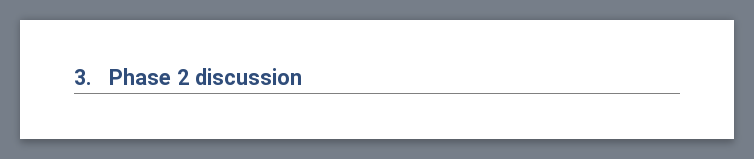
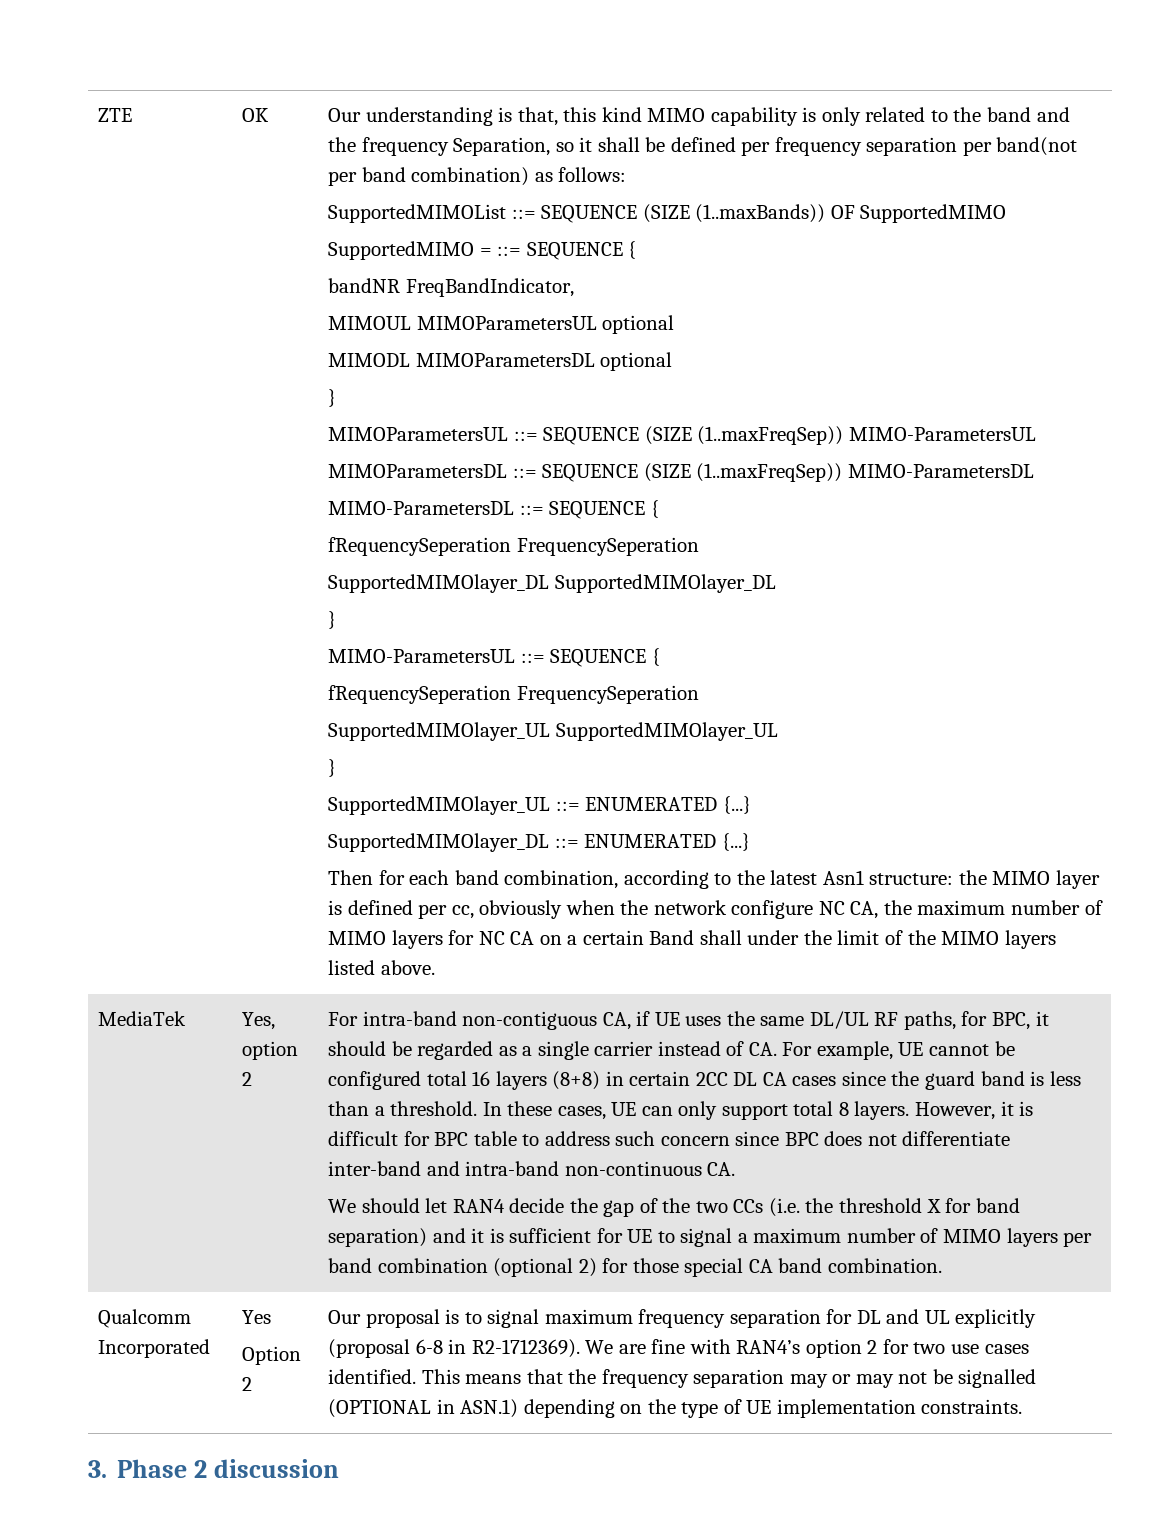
(74, 77) none -> [98,108,133,122] [242,108,270,122] [328,107,1070,126] [328,137,1078,156] [328,167,627,186] [328,204,1007,223] [328,241,637,260] [328,278,574,297] [328,315,675,334] [328,352,673,371] [328,389,337,407] [328,426,1036,445] [328,463,1034,482] [328,500,659,519] [328,537,699,556] [328,574,776,593] [328,611,337,629] [328,648,660,667] [328,685,699,704] [328,722,778,741] [328,759,337,777] [328,796,751,815] [328,833,750,852] [328,870,1100,889] [328,900,1103,919] [328,930,1056,949] [328,960,435,975] [98,1011,187,1026] [242,1012,276,1030] [242,1041,299,1060] [242,1072,253,1086] [328,1011,1049,1030] [328,1041,1015,1060] [328,1071,1081,1090] [328,1101,1034,1120] [328,1131,1011,1146] [328,1161,736,1176] [328,1198,1020,1217] [328,1228,1093,1247] [328,1258,942,1277] [98,1309,192,1328] [98,1339,211,1358] [242,1310,272,1324] [242,1346,302,1365] [242,1377,253,1391] [328,1309,1037,1328] [328,1339,1029,1358] [328,1369,1037,1388] [328,1399,1023,1418] ZTE | OK | Our understanding is that, this kind MIMO capability is only related to the band and the frequency Separation, so it shall be defined per frequency separation per band(not per band combination) as follows: // SupportedMIMOList ::= SEQUENCE (SIZE (1..maxBands)) OF SupportedMIMO // SupportedMIMO = ::= SEQUENCE { // bandNR FreqBandIndicator, // MIMOUL MIMOParametersUL optional // MIMODL MIMOParametersDL optional // } // MIMOParametersUL ::= SEQUENCE (SIZE (1..maxFreqSep)) MIMO-ParametersUL // MIMOParametersDL ::= SEQUENCE (SIZE (1..maxFreqSep)) MIMO-ParametersDL // MIMO-ParametersDL ::= SEQUENCE { // fRequencySeperation FrequencySeperation // SupportedMIMOlayer_DL SupportedMIMOlayer_DL // } // MIMO-ParametersUL ::= SEQUENCE { // fRequencySeperation FrequencySeperation // SupportedMIMOlayer_UL SupportedMIMOlayer_UL // } // SupportedMIMOlayer_UL ::= ENUMERATED {...} // SupportedMIMOlayer_DL ::= ENUMERATED {...} // Then for each band combination, according to the latest Asn1 structure: the MIMO layer is defined per cc, obviously when the network configure NC CA, the maximum number of MIMO layers for NC CA on a certain Band shall under the limit of the MIMO layers listed above. // MediaTek | Yes, option 2 | For intra-band non-contiguous CA, if UE uses the same DL/UL RF paths, for BPC, it should be regarded as a single carrier instead of CA. For example, UE cannot be configured total 16 layers (8+8) in certain 2CC DL CA cases since the guard band is less than a threshold. In these cases, UE can only support total 8 layers. However, it is difficult for BPC table to address such concern since BPC does not differentiate inter-band and intra-band non-continuous CA. // We should let RAN4 decide the gap of the two CCs (i.e. the threshold X for band separation) and it is sufficient for UE to signal a maximum number of MIMO layers per band combination (optional 2) for those special CA band combination. // Qualcomm Incorporated | Yes // Option 2 | Our proposal is to signal maximum frequency separation for DL and UL explicitly (proposal 6-8 in R2-1712369). We are fine with RAN4’s option 2 for two use cases identified. This means that the frequency separation may or may not be signalled (OPTIONAL in ASN.1) depending on the type of UE implementation constraints. //

